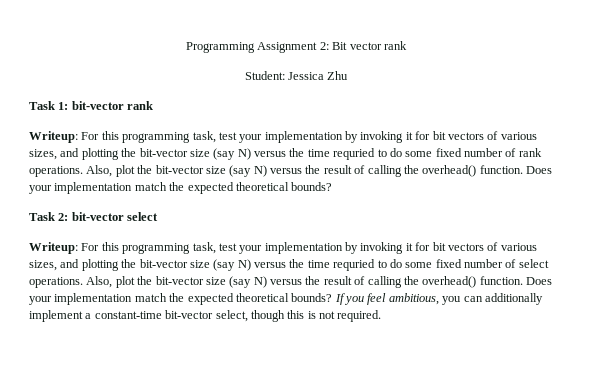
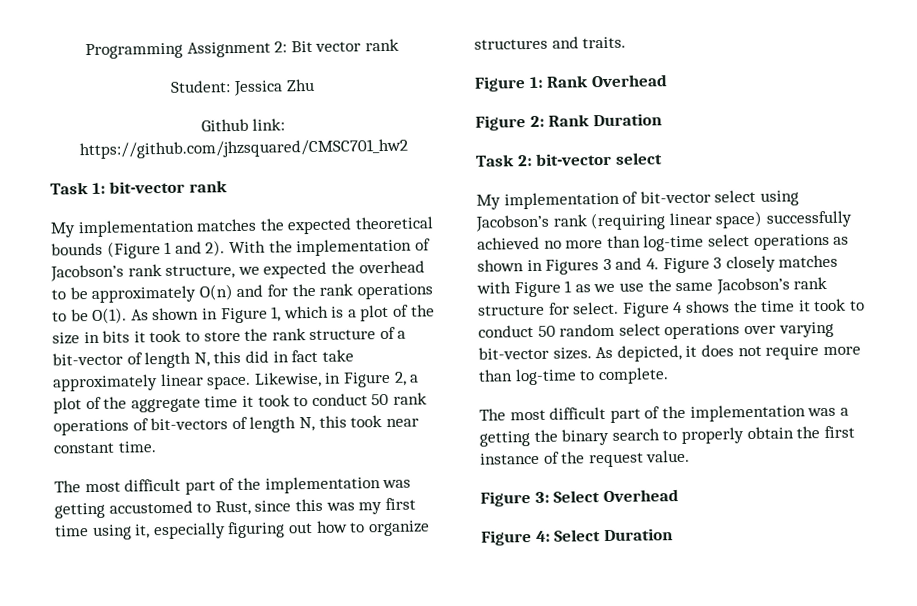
(349, 75) none -> [200,118,286,132] [78,138,408,160] // Github link: https://github.com/jhzsquared/CMSC701_hw2
[29,131,537,143] [29,148,542,160] [29,165,552,177] [29,182,333,194] [29,212,159,221] [29,242,537,254] [29,259,549,271] [29,276,552,288] [29,293,543,305] [29,310,382,322] Writeup: For this programming task, test your implementation by invoking it for bit vectors of various sizes, and plotting the bit-vector size (say N) versus the time requried to do some fixed number of rank operations. Also, plot the bit-vector size (say N) versus the result of calling the overhead() function. Does your implementation match the expected theoretical bounds? // Task 2: bit-vector select // Writeup: For this programming task, test your implementation by invoking it for bit vectors of various sizes, and plotting the bit-vector size (say N) versus the time requried to do some fixed number of select operations. Also, plot the bit-vector size (say N) versus the result of calling the overhead() function. Does your implementation match the expected theoretical bounds? If you feel ambitious, you can additionally implement a constant-time bit-vector select, though this is not required. -> [50,216,433,238] [51,238,431,259] [50,260,425,282] [51,283,433,303] [52,304,435,324] [52,326,407,345] [52,349,354,369] [52,371,420,392] [53,392,427,414] [53,415,419,436] [53,441,157,454] [54,476,412,495] [54,497,416,519] [54,520,430,541] [474,36,627,50] [474,74,668,92] [475,113,662,131] [475,152,663,167] [476,189,799,210] [475,210,852,232] [477,233,850,252] [477,254,839,275] [476,276,828,298] [478,298,865,318] [478,321,834,340] [478,344,861,362] [478,367,669,386] [479,404,849,423] [479,425,855,447] [480,449,691,468] [480,489,679,507] [481,528,673,546] My implementation matches the expected theoretical bounds (Figure 1 and 2). With the implementation of Jacobson’s rank structure, we expected the overhead to be approximately O(n) and for the rank operations to be O(1). As shown in Figure 1, which is a plot of the size in bits it took to store the rank structure of a bit-vector of length N, this did in fact take approximately linear space. Likewise, in Figure 2, a plot of the aggregate time it took to conduct 50 rank operations of bit-vectors of length N, this took near constant time. // The most difficult part of the implementation was getting accustomed to Rust, since this was my first time using it, especially figuring out how to organize structures and traits. // Figure 1: Rank Overhead // Figure 2: Rank Duration // Task 2: bit-vector select // My implementation of bit-vector select using Jacobson’s rank (requiring linear space) successfully achieved no more than log-time select operations as shown in Figures 3 and 4. Figure 3 closely matches with Figure 1 as we use the same Jacobson’s rank structure for select. Figure 4 shows the time it took to conduct 50 random select operations over varying bit-vector sizes. As depicted, it does not require more than log-time to complete. // The most difficult part of the implementation was a getting the binary search to properly obtain the first instance of the request value. // Figure 3: Select Overhead // Figure 4: Select Duration

